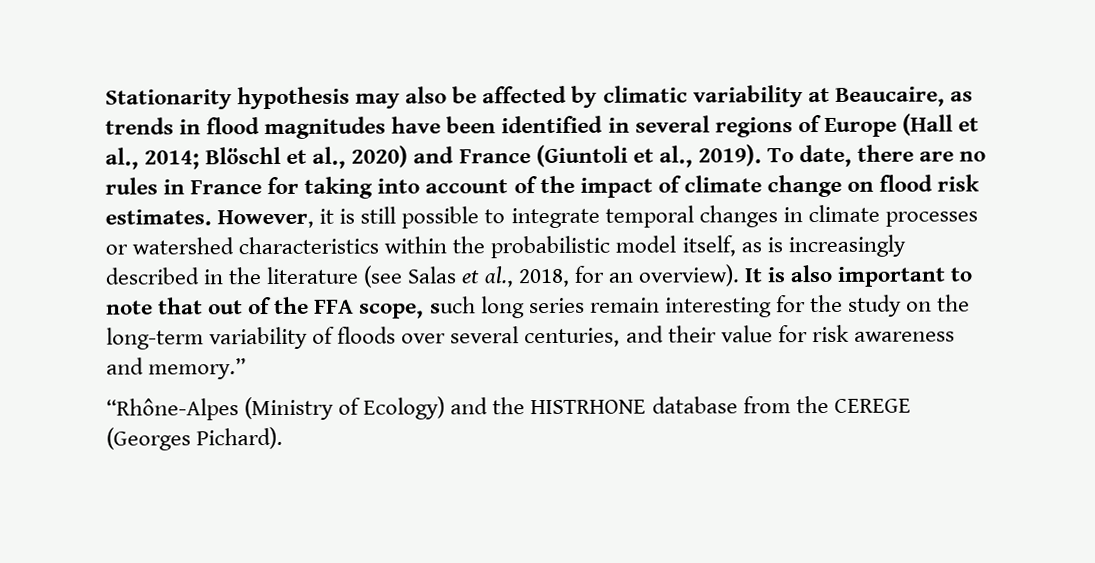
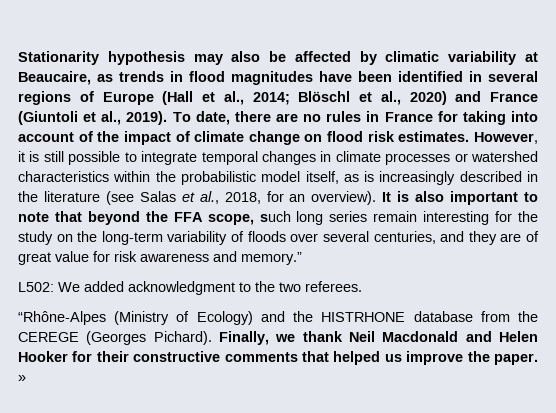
[208,297,273,315] out of -> [87,211,140,225] beyond
[667,325,717,343] their -> [468,231,540,245] [18,252,51,265] they are of great
(247, 369) none -> [18,281,362,295] // L502: We added acknowledgment to the two referees.
(284, 438) none -> [219,331,538,345] [18,351,538,365] [18,375,26,382] Finally, we thank Neil Macdonald and Helen Hooker for their constructive comments that helped us improve the paper. »

